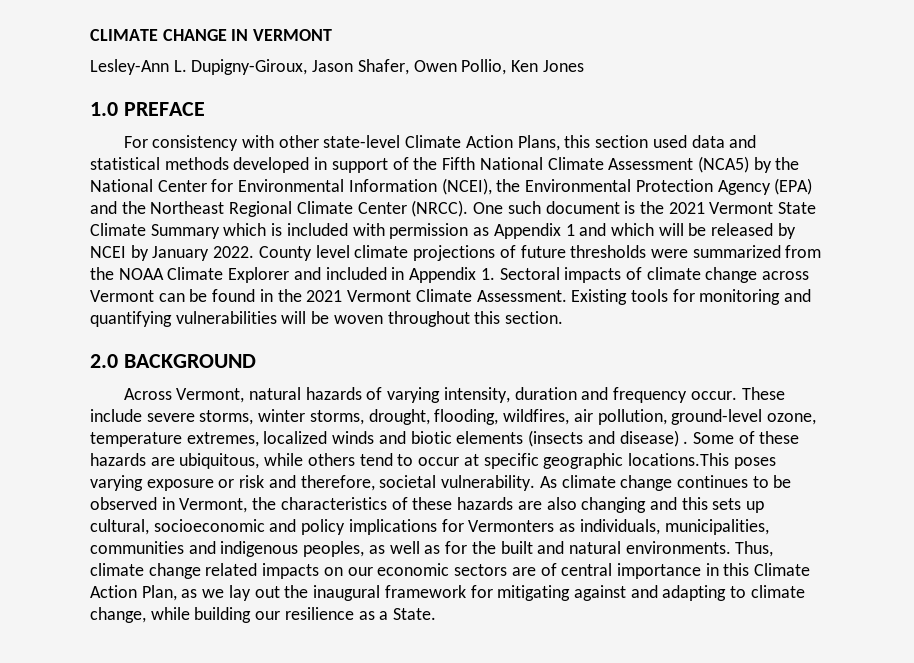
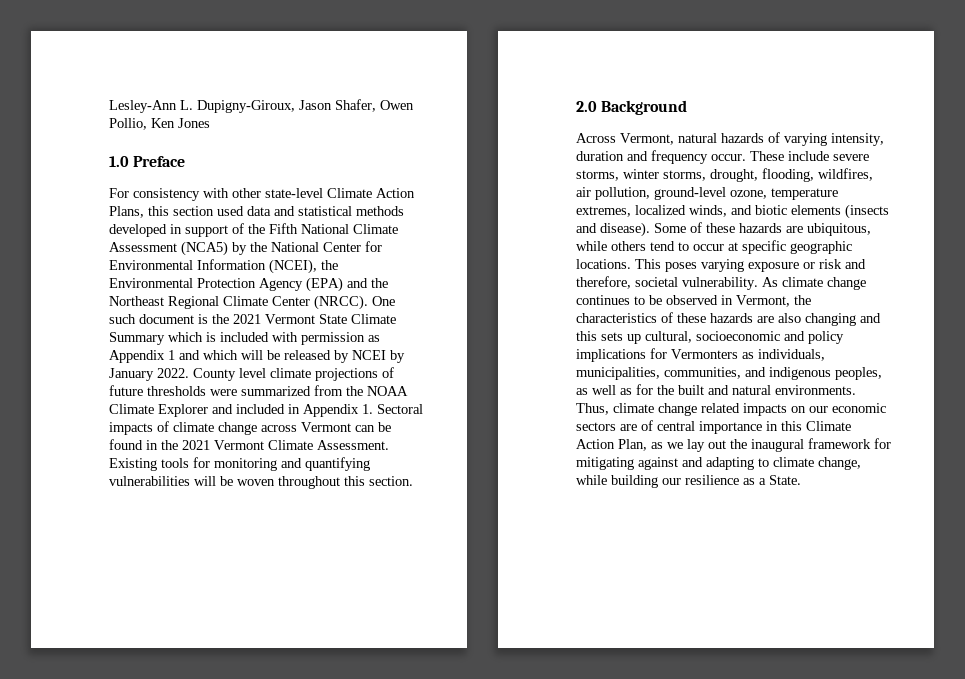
[90,29,333,41] CLIMATE CHANGE IN VERMONT // -> (109, 106) none
[123,102,205,116] PREFACE -> [133,156,186,167] Preface
[123,354,256,368] BACKGROUND -> [601,100,688,115] Background
[332,431,375,444] winds -> [689,205,727,217] winds,
[619,430,689,447] disease) . -> [600,222,650,237] disease).
[627,453,729,466] locations.This -> [576,259,661,269] locations. This
[90,541,184,554] communities -> [664,367,741,379] communities,

